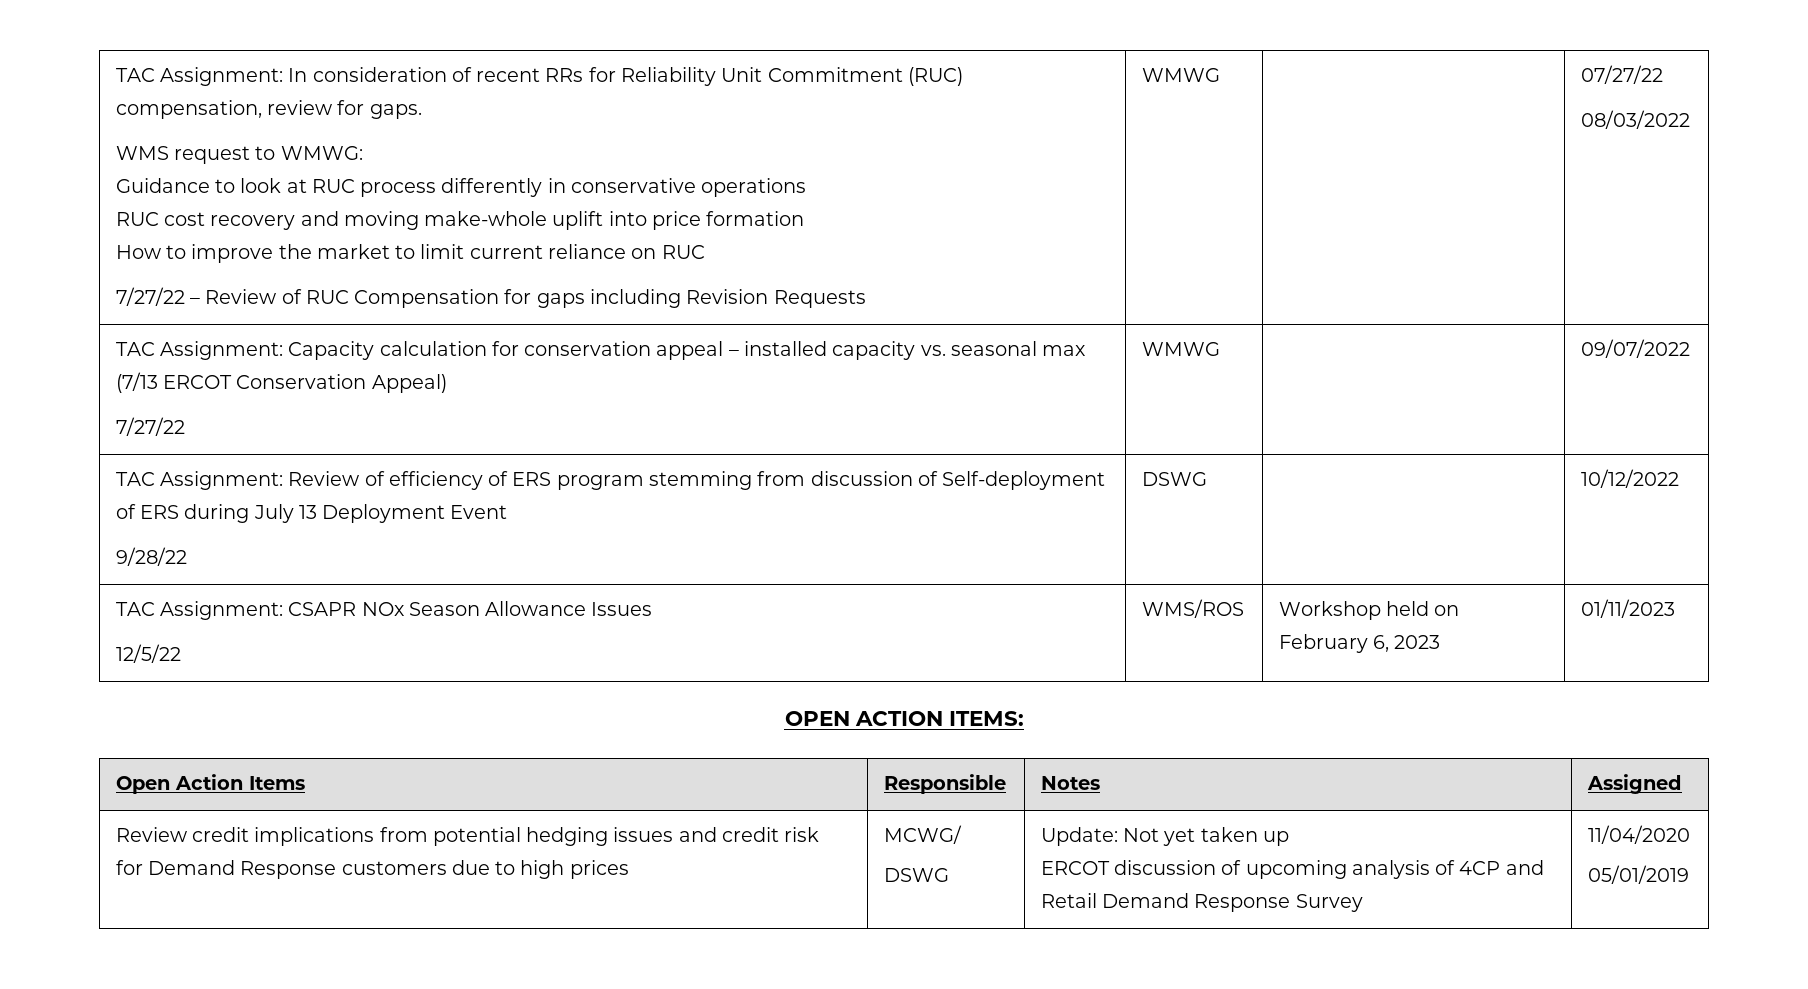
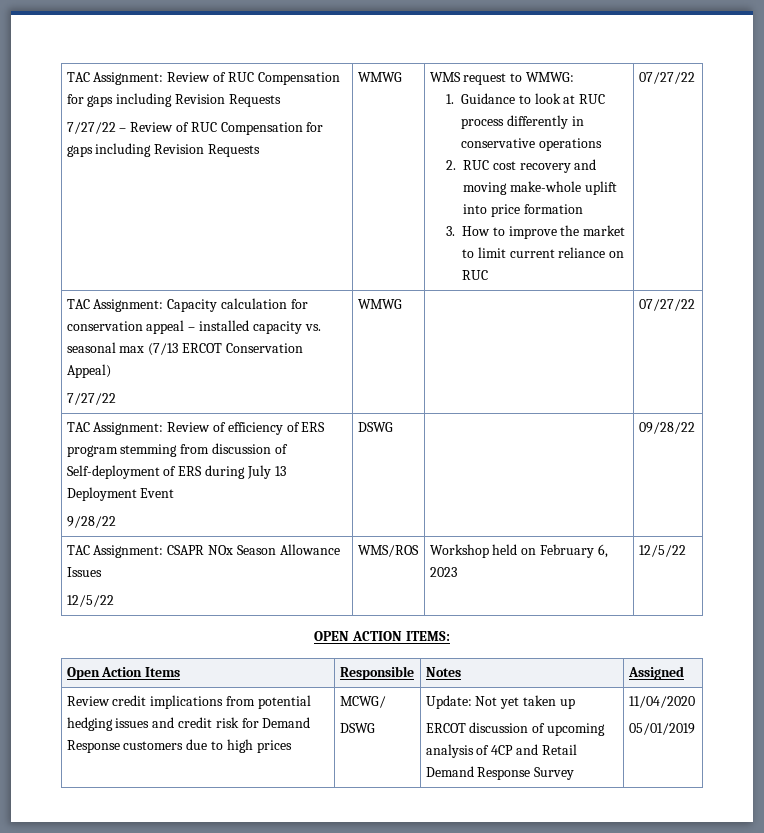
[115,67,963,86] [115,100,422,119] [115,146,363,164] [115,178,807,197] [115,211,805,230] [115,244,705,263] TAC Assignment: In consideration of recent RRs for Reliability Unit Commitment (RUC) compensation, review for gaps. // WMS request to WMWG: // Guidance to look at RUC process differently in conservative operations // RUC cost recovery and moving make-whole uplift into price formation // How to improve the market to limit current reliance on RUC -> [66,72,340,85] [66,93,281,107] TAC Assignment: Review of RUC Compensation for gaps including Revision Requests
[1580,65,1663,84] [1580,110,1690,129] | 07/27/22 // 08/03/2022 -> [429,72,574,85] [445,93,606,104] [460,115,584,129] [460,138,602,151] [445,159,597,173] [462,181,617,195] [462,204,583,217] [445,225,626,239] [461,247,625,258] [461,270,488,280] [638,72,695,84] WMS request to WMWG: // 1. Guidance to look at RUC process differently in conservative operations // 2. RUC cost recovery and moving make-whole uplift into price formation // 3. How to improve the market to limit current reliance on RUC | 07/27/22
[1580,339,1690,358] 09/07/2022 -> [638,299,695,311] 07/27/22
[1580,469,1679,488] 10/12/2022 -> [638,422,695,434] 09/28/22
[1580,599,1675,618] 01/11/2023 -> [638,545,686,557] 12/5/22

